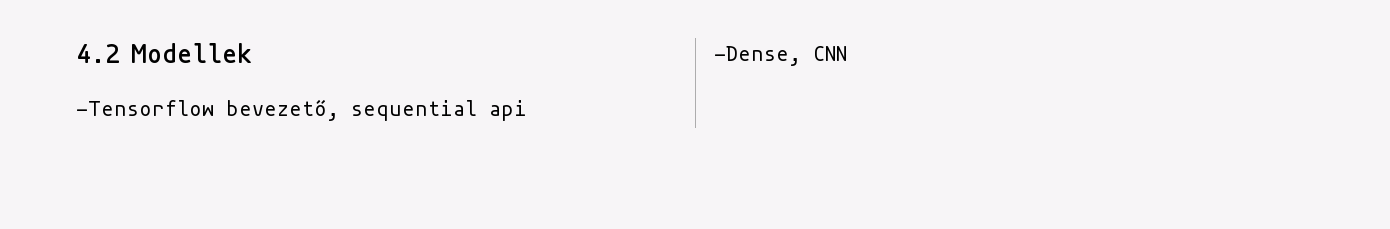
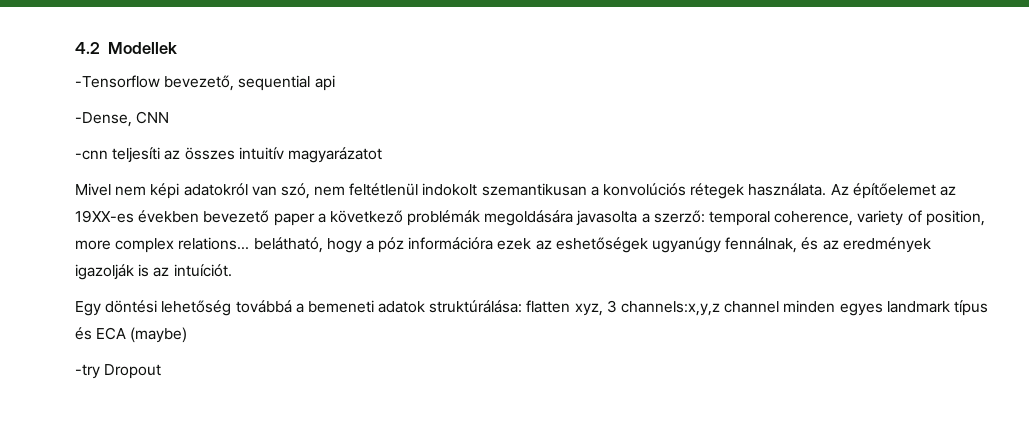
(847, 53) none -> [75,147,382,163] [75,183,956,199] [75,210,985,226] [75,237,931,253] [75,264,232,280] [75,300,988,316] [75,327,188,343] [75,364,162,379] // -cnn teljesíti az összes intuitív magyarázatot // Mivel nem képi adatokról van szó, nem feltétlenül indokolt szemantikusan a konvolúciós rétegek használata. Az építőelemet az 19XX-es években bevezető paper a következő problémák megoldására javasolta a szerző: temporal coherence, variety of position, more complex relations... belátható, hogy a póz információra ezek az eshetőségek ugyanúgy fennálnak, és az eredmények igazolják is az intuíciót. // Egy döntési lehetőség továbbá a bemeneti adatok struktúrálása: flatten xyz, 3 channels:x,y,z channel minden egyes landmark típus és ECA (maybe) // -try Dropout

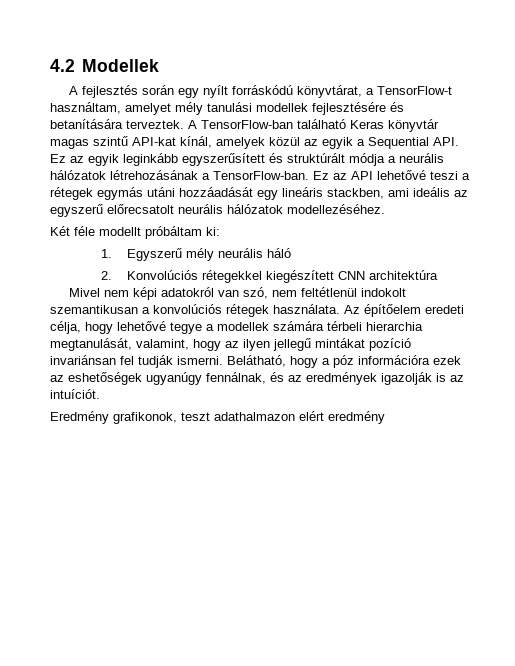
[75,75,335,91] [75,111,170,127] [75,147,382,163] -Tensorflow bevezető, sequential api // -Dense, CNN // -cnn teljesíti az összes intuitív magyarázatot -> [69,85,453,98] [50,102,404,115] [50,119,439,132] [50,136,459,149] [50,153,444,166] [50,170,470,180] [50,187,468,200] [50,204,385,217] [50,226,220,239] [101,248,291,261] [101,270,438,283] A fejlesztés során egy nyílt forráskódú könyvtárat, a TensorFlow-t használtam, amelyet mély tanulási modellek fejlesztésére és betanítására terveztek. A TensorFlow-ban található Keras könyvtár magas szintű API-kat kínál, amelyek közül az egyik a Sequential API. Ez az egyik leginkább egyszerűsített és struktúrált módja a neurális hálózatok létrehozásának a TensorFlow-ban. Ez az API lehetővé teszi a rétegek egymás utáni hozzáadását egy lineáris stackben, ami ideális az egyszerű előrecsatolt neurális hálózatok modellezéséhez. // Két féle modellt próbáltam ki: // 1. Egyszerű mély neurális háló // 2. Konvolúciós rétegekkel kiegészített CNN architektúra
[852,183,956,199] [75,210,985,226] [75,237,323,253] építőelemet az 19XX-es években bevezető paper a következő problémák megoldására javasolta a szerző: temporal coherence, variety of position, more complex relations... belátható, -> [364,304,464,317] [50,321,423,334] [50,338,411,351] [50,355,286,368] építőelem eredeti célja, hogy lehetővé tegye a modellek számára térbeli hierarchia megtanulását, valamint, hogy az ilyen jellegű mintákat pozíció invariánsan fel tudják ismerni. Belátható,
[75,300,988,316] [75,327,188,343] [75,364,162,379] Egy döntési lehetőség továbbá a bemeneti adatok struktúrálása: flatten xyz, 3 channels:x,y,z channel minden egyes landmark típus és ECA (maybe) // -try Dropout -> [50,411,385,424] Eredmény grafikonok, teszt adathalmazon elért eredmény

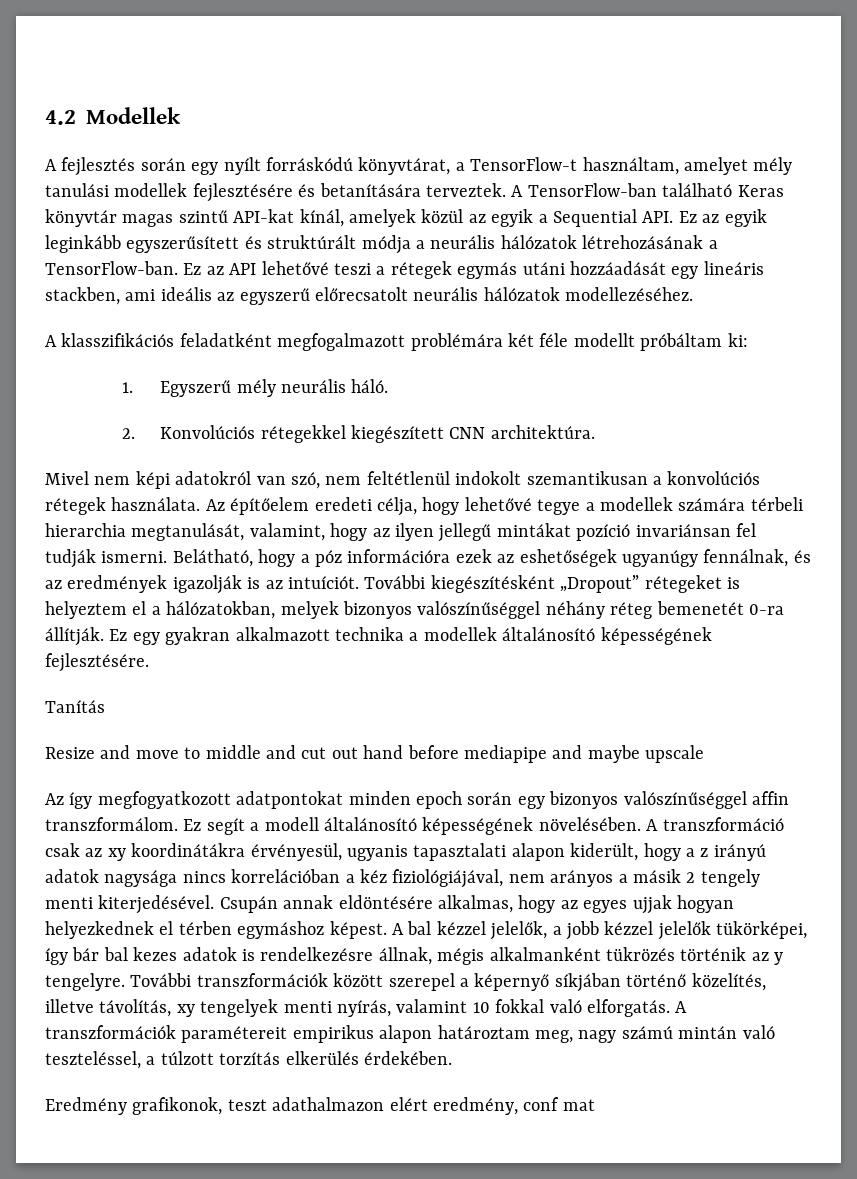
[50,226,70,236] Két -> [45,333,534,351] A klasszifikációs feladatként megfogalmazott problémára két
[266,248,291,258] háló -> [351,379,389,393] háló.
[368,270,438,280] architektúra -> [490,425,595,439] architektúra.
(100, 394) none -> [364,575,740,593] [45,601,784,619] [45,627,712,646] [45,653,149,672] [45,700,105,713] [45,745,705,763] [45,791,789,809] [45,817,784,835] [45,843,766,861] [45,869,760,888] [45,895,734,914] [45,921,808,940] [45,947,784,965] [45,973,766,992] [45,999,688,1017] [45,1025,775,1043] [45,1051,452,1069] További kiegészítésként „Dropout” rétegeket is helyeztem el a hálózatokban, melyek bizonyos valószínűséggel néhány réteg bemenetét 0-ra állítják. Ez egy gyakran alkalmazott technika a modellek általánosító képességének fejlesztésére. // Tanítás // Resize and move to middle and cut out hand before mediapipe and maybe upscale // Az így megfogyatkozott adatpontokat minden epoch során egy bizonyos valószínűséggel affin transzformálom. Ez segít a modell általánosító képességének növelésében. A transzformáció csak az xy koordinátákra érvényesül, ugyanis tapasztalati alapon kiderült, hogy a z irányú adatok nagysága nincs korrelációban a kéz fiziológiájával, nem arányos a másik 2 tengely menti kiterjedésével. Csupán annak eldöntésére alkalmas, hogy az egyes ujjak hogyan helyezkednek el térben egymáshoz képest. A bal kézzel jelelők, a jobb kézzel jelelők tükörképei, így bár bal kezes adatok is rendelkezésre állnak, mégis alkalmanként tükrözés történik az y tengelyre. További transzformációk között szerepel a képernyő síkjában történő közelítés, illetve távolítás, xy tengelyek menti nyírás, valamint 10 fokkal való elforgatás. A transzformációk paramétereit empirikus alapon határoztam meg, nagy számú mintán való teszteléssel, a túlzott torzítás elkerülés érdekében.
[328,411,385,424] eredmény -> [433,1097,595,1115] eredmény, conf mat

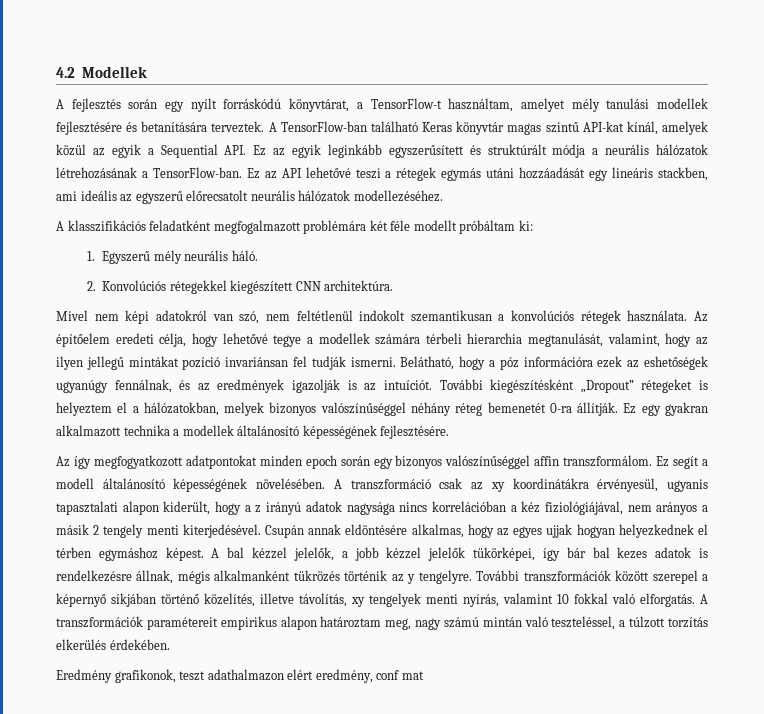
[45,700,105,713] [45,745,705,763] // Tanítás // Resize and move to middle and cut out hand before mediapipe and maybe upscale -> (450, 432) none

